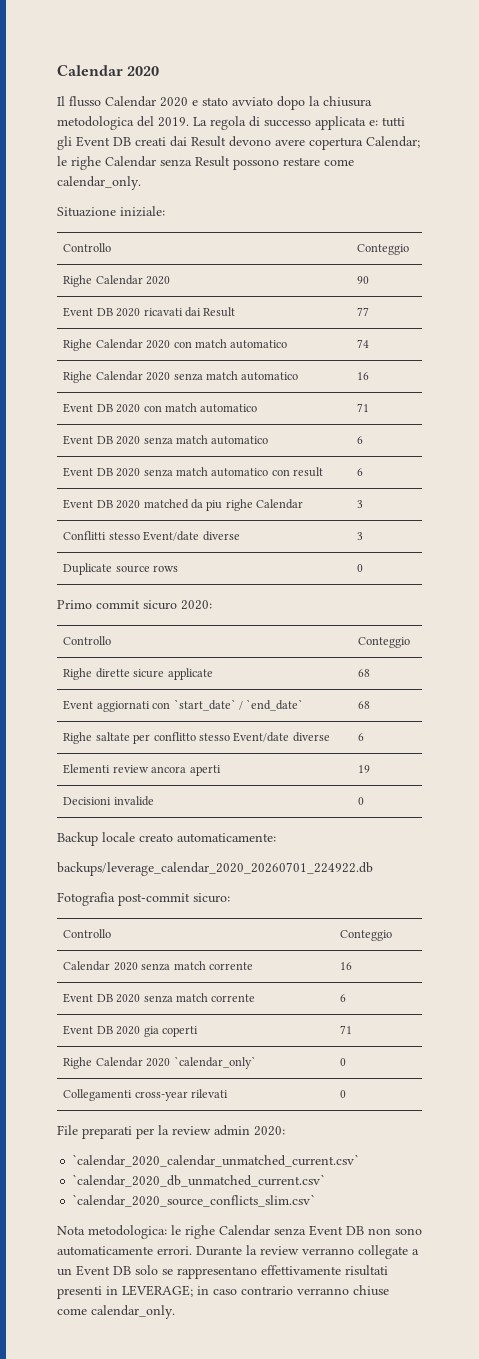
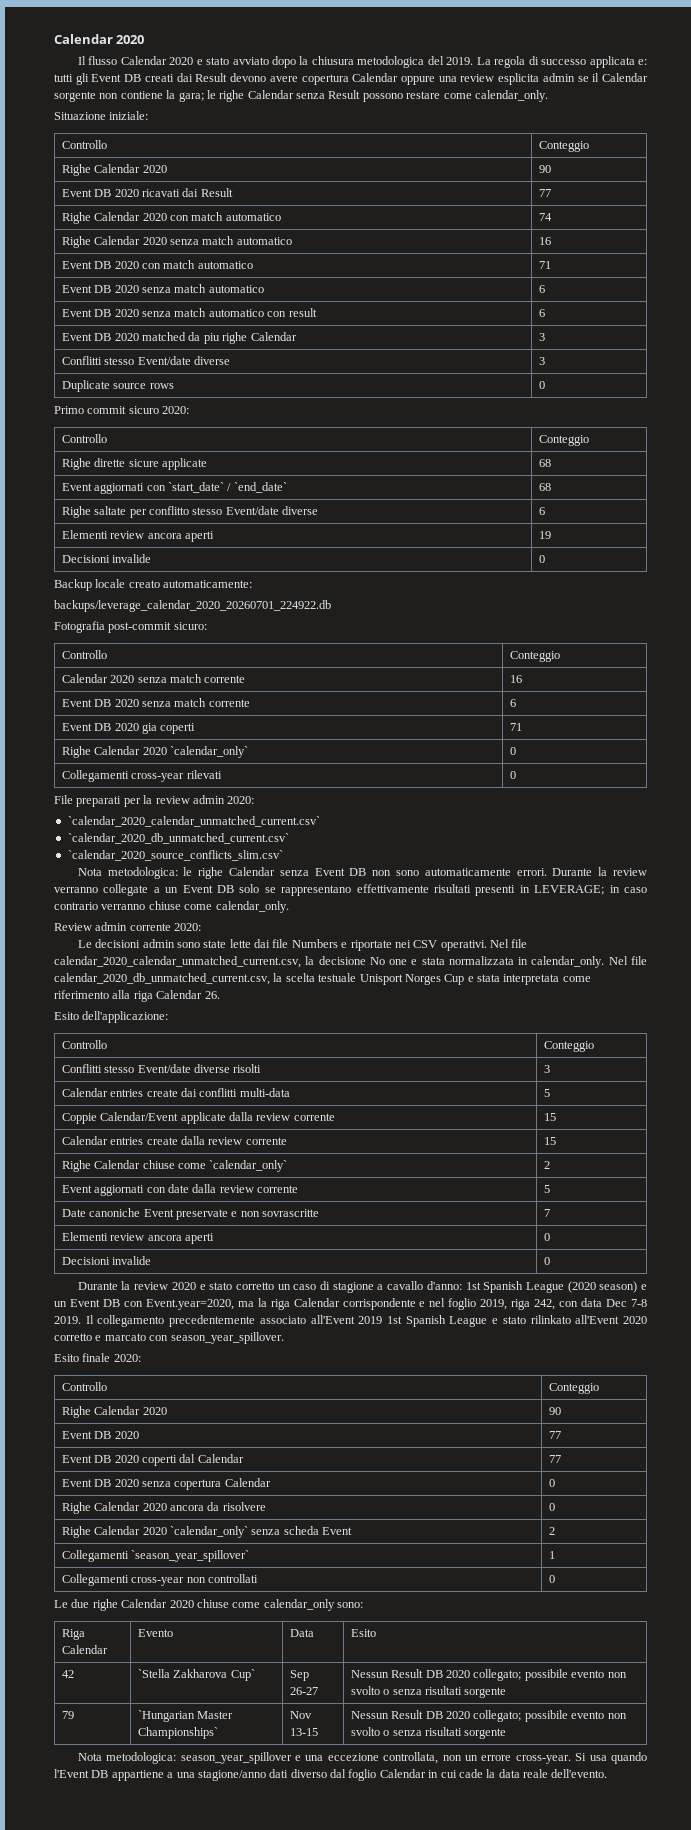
[366,136,420,148] Calendar; -> [352,73,648,85] [54,90,204,102] Calendar oppure una review esplicita admin se il Calendar sorgente non contiene la gara;
(175, 1312) none -> [54,922,202,931] [77,939,528,951] [54,956,647,968] [54,973,591,985] [54,990,220,1002] [54,1011,169,1023] [61,1040,107,1049] [543,1041,594,1052] [61,1064,262,1073] [543,1065,550,1073] [61,1088,290,1097] [543,1089,550,1097] [61,1112,335,1124] [543,1113,556,1121] [61,1136,287,1145] [543,1137,556,1145] [61,1160,288,1172] [543,1161,550,1169] [61,1184,299,1196] [543,1185,550,1193] [61,1208,320,1220] [543,1209,550,1217] [61,1232,215,1244] [543,1233,550,1241] [61,1256,152,1265] [543,1257,550,1265] [77,1281,647,1293] [54,1298,648,1310] [54,1315,647,1327] [54,1332,284,1344] [54,1353,141,1362] [61,1382,107,1391] [548,1383,599,1394] [61,1406,167,1418] [548,1407,561,1415] [61,1431,139,1439] [548,1431,561,1439] [61,1454,244,1466] [548,1455,561,1463] [61,1478,271,1490] [548,1479,555,1487] [61,1502,266,1514] [548,1503,555,1511] [61,1526,353,1538] [548,1527,555,1535] [61,1550,250,1562] [548,1551,555,1559] [61,1574,259,1586] [548,1575,555,1583] [54,1599,363,1611] [61,1629,85,1640] [61,1645,108,1654] [137,1629,173,1637] [289,1629,314,1637] [350,1629,376,1637] [61,1670,74,1678] [137,1669,255,1681] [289,1670,309,1681] [289,1687,318,1695] [350,1669,627,1681] [350,1686,507,1698] [61,1711,74,1719] [137,1710,234,1722] [137,1727,218,1739] [289,1711,312,1719] [289,1728,318,1736] [350,1710,627,1722] [350,1727,507,1739] [77,1752,648,1764] [54,1769,608,1781] // Review admin corrente 2020: // Le decisioni admin sono state lette dai file Numbers e riportate nei CSV operativi. Nel file calendar_2020_calendar_unmatched_current.csv, la decisione No one e stata normalizzata in calendar_only. Nel file calendar_2020_db_unmatched_current.csv, la scelta testuale Unisport Norges Cup e stata interpretata come riferimento alla riga Calendar 26. // Esito dell'applicazione: // Controllo | Conteggio // Conflitti stesso Event/date diverse risolti | 3 // Calendar entries create dai conflitti multi-data | 5 // Coppie Calendar/Event applicate dalla review corrente | 15 // Calendar entries create dalla review corrente | 15 // Righe Calendar chiuse come `calendar_only` | 2 // Event aggiornati con date dalla review corrente | 5 // Date canoniche Event preservate e non sovrascritte | 7 // Elementi review ancora aperti | 0 // Decisioni invalide | 0 // Durante la review 2020 e stato corretto un caso di stagione a cavallo d'anno: 1st Spanish League (2020 season) e un Event DB con Event.year=2020, ma la riga Calendar corrispondente e nel foglio 2019, riga 242, con data Dec 7-8 2019. Il collegamento precedentemente associato all'Event 2019 1st Spanish League e stato rilinkato all'Event 2020 corretto e marcato con season_year_spillover. // Esito finale 2020: // Controllo | Conteggio // Righe Calendar 2020 | 90 // Event DB 2020 | 77 // Event DB 2020 coperti dal Calendar | 77 // Event DB 2020 senza copertura Calendar | 0 // Righe Calendar 2020 ancora da risolvere | 0 // Righe Calendar 2020 `calendar_only` senza scheda Event | 2 // Collegamenti `season_year_spillover` | 1 // Collegamenti cross-year non controllati | 0 // Le due righe Calendar 2020 chiuse come calendar_only sono: // Riga Calendar | Evento | Data | Esito // 42 | `Stella Zakharova Cup` | Sep 26-27 | Nessun Result DB 2020 collegato; possibile evento non svolto o senza risultati sorgente // 79 | `Hungarian Master Championships` | Nov 13-15 | Nessun Result DB 2020 collegato; possibile evento non svolto o senza risultati sorgente // Nota metodologica: season_year_spillover e una eccezione controllata, non un errore cross-year. Si usa quando l'Event DB appartiene a una stagione/anno dati diverso dal foglio Calendar in cui cade la data reale dell'evento.

